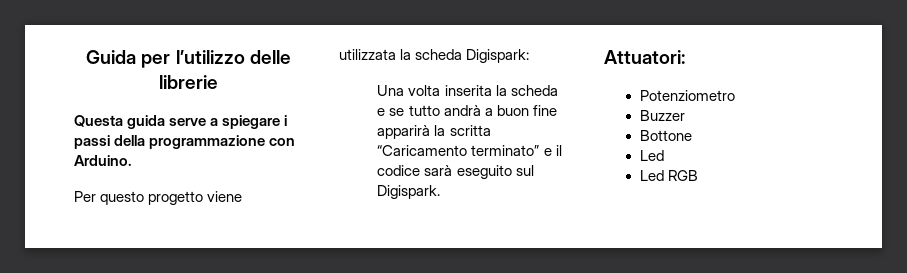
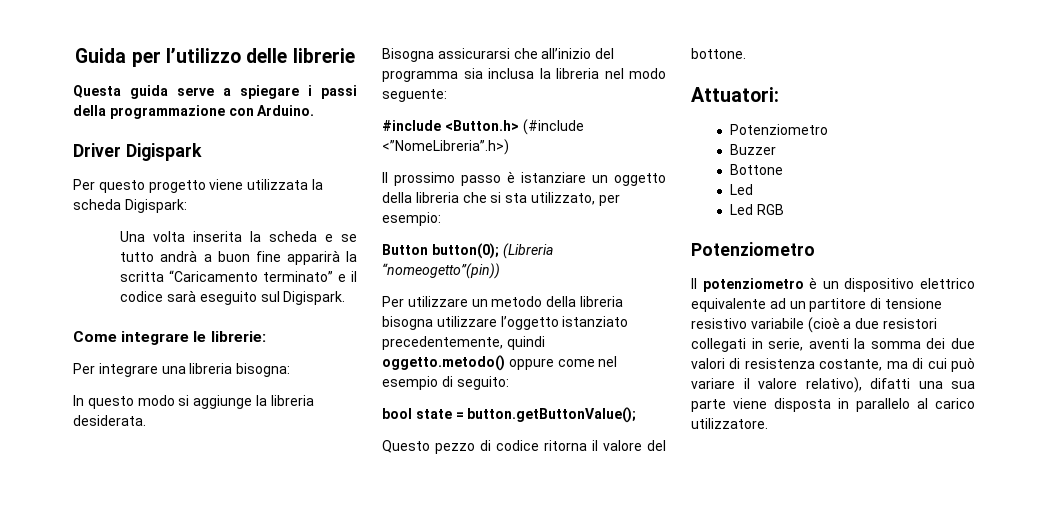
(132, 160) none -> [73,143,202,161] // Driver Digispark
(441, 192) none -> [73,331,266,345] [73,363,291,377] [73,395,314,409] [73,415,146,426] [382,48,615,62] [382,68,666,82] [382,89,447,102] [382,119,584,135] [382,139,509,155] [382,171,666,186] [382,192,620,206] [382,212,441,226] [382,243,553,259] [382,263,500,279] [382,296,623,307] [382,316,629,330] [382,336,545,350] [382,355,618,371] [382,376,509,390] [382,407,637,423] [382,440,666,454] [691,48,746,59] // Come integrare le librerie: // Per integrare una libreria bisogna: // In questo modo si aggiunge la libreria desiderata. // Bisogna assicurarsi che all’inizio del programma sia inclusa la libreria nel modo seguente: // #include <Button.h> (#include <”NomeLibreria”.h>) // Il prossimo passo è istanziare un oggetto della libreria che si sta utilizzato, per esempio: // Button button(0); (Libreria “nomeogetto”(pin)) // Per utilizzare un metodo della libreria bisogna utilizzare l’oggetto istanziato precedentemente, quindi oggetto.metodo() oppure come nel esempio di seguito: // bool state = button.getButtonValue(); // Questo pezzo di codice ritorna il valore del bottone.
(698, 175) none -> [691,242,815,256] [691,277,975,292] [691,298,942,312] [691,317,937,333] [691,338,975,352] [691,357,975,372] [691,377,975,393] [691,398,975,412] [691,418,768,429] // Potenziometro // Il potenziometro è un dispositivo elettrico equivalente ad un partitore di tensione resistivo variabile (cioè a due resistori collegati in serie, aventi la somma dei due valori di resistenza costante, ma di cui può variare il valore relativo), difatti una sua parte viene disposta in parallelo al carico utilizzatore.

